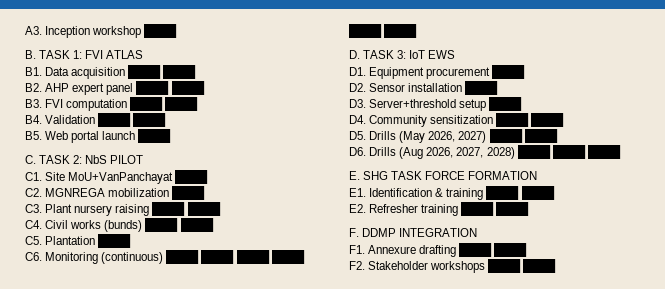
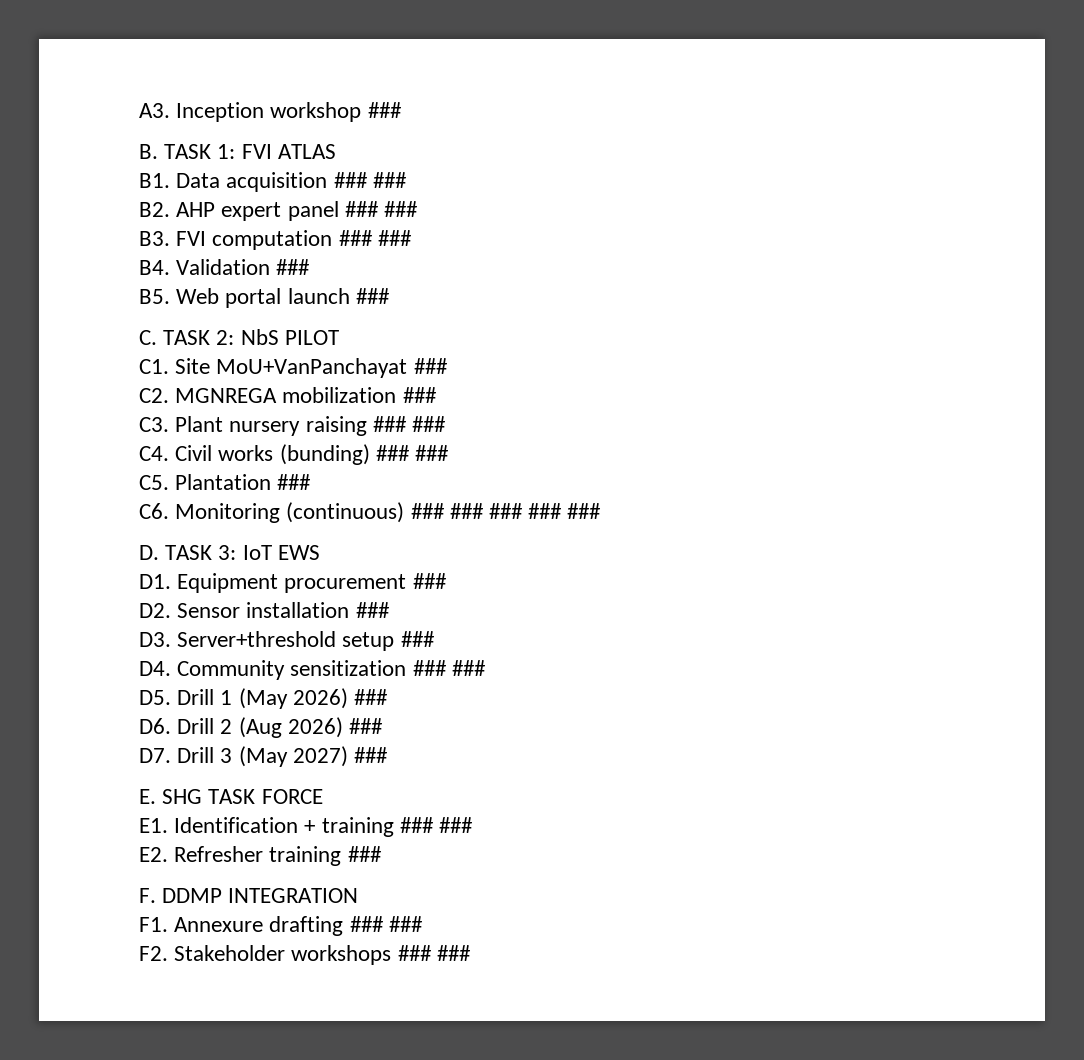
[144,24,178,38] ████ -> [367,102,402,118] ###
[128,65,197,79] ████ ████ -> [333,172,407,188] ### ###
[136,81,205,95] ████ ████ -> [344,201,419,217] ### ###
[130,97,199,111] ████ ████ -> [338,230,412,246] ### ###
[98,113,167,127] ████ ████ -> [276,259,311,275] ###
[138,129,172,143] ████ -> [355,288,390,304] ###
[175,170,209,184] ████ -> [413,358,448,374] ###
[172,186,206,200] ████ -> [402,387,437,403] ###
[152,202,221,216] ████ ████ -> [372,416,447,432] ### ###
[104,218,214,232] (bunds) ████ ████ -> [279,444,450,465] (bunding) ### ###
[98,234,132,248] ████ -> [277,474,312,490] ###
[166,250,305,264] [349,24,418,38] ████ ████ ████ ████ ████ ████ -> [410,503,602,519] ### ### ### ### ###
[492,65,526,79] ████ -> [412,573,447,589] ###
[465,81,499,95] ████ -> [355,602,390,618] ###
[489,97,523,111] ████ -> [400,631,435,647] ###
[496,113,565,127] ████ ████ -> [412,660,486,676] ### ###
[369,129,558,143] [349,145,621,159] Drills (May 2026, 2027) ████ ████ // D6. Drills (Aug 2026, 2027, 2028) ████ ████ ████ -> [177,688,389,709] [139,717,384,738] [139,746,389,767] Drill 1 (May 2026) ### // D6. Drill 2 (Aug 2026) ### // D7. Drill 3 (May 2027) ###
[468,171,538,180] FORMATION -> (323, 796) none
[435,186,555,200] & training ████ ████ -> [304,817,474,837] + training ### ###
[461,202,530,216] ████ ████ -> [347,846,382,862] ###
[459,243,528,257] ████ ████ -> [349,916,423,932] ### ###
[488,259,557,273] ████ ████ -> [397,945,471,961] ### ###

